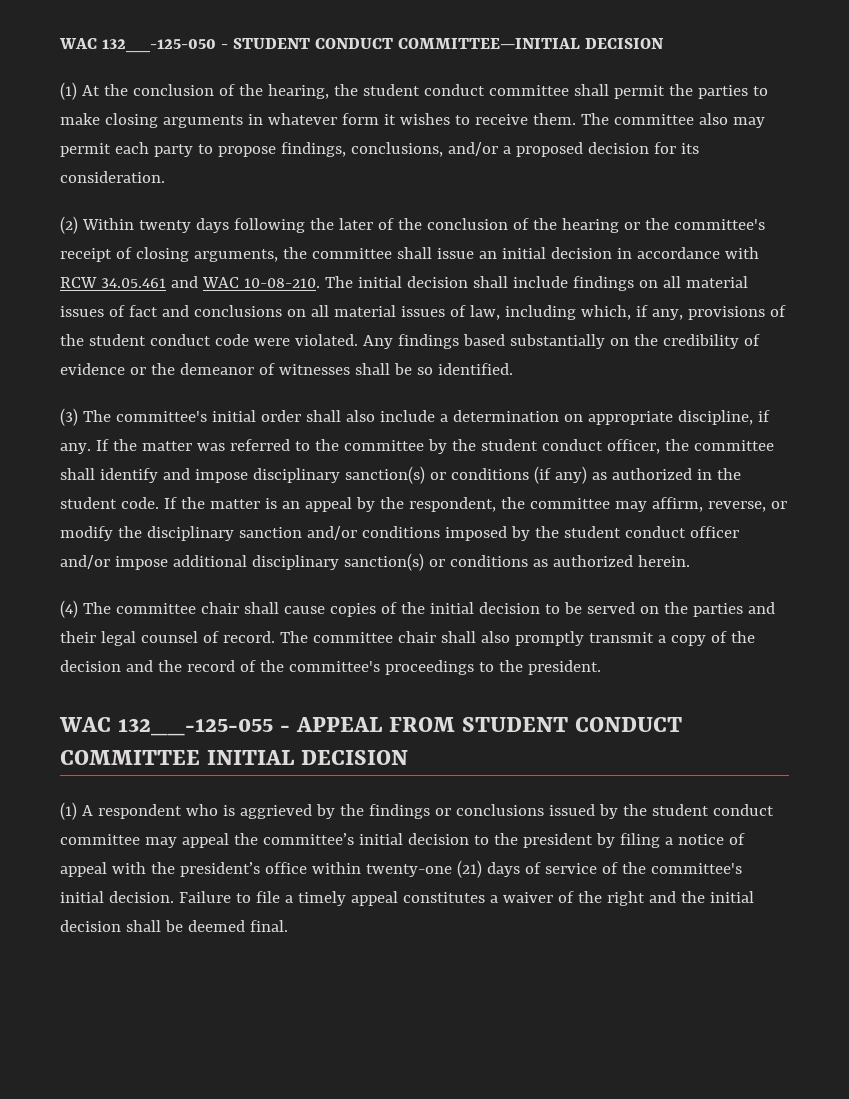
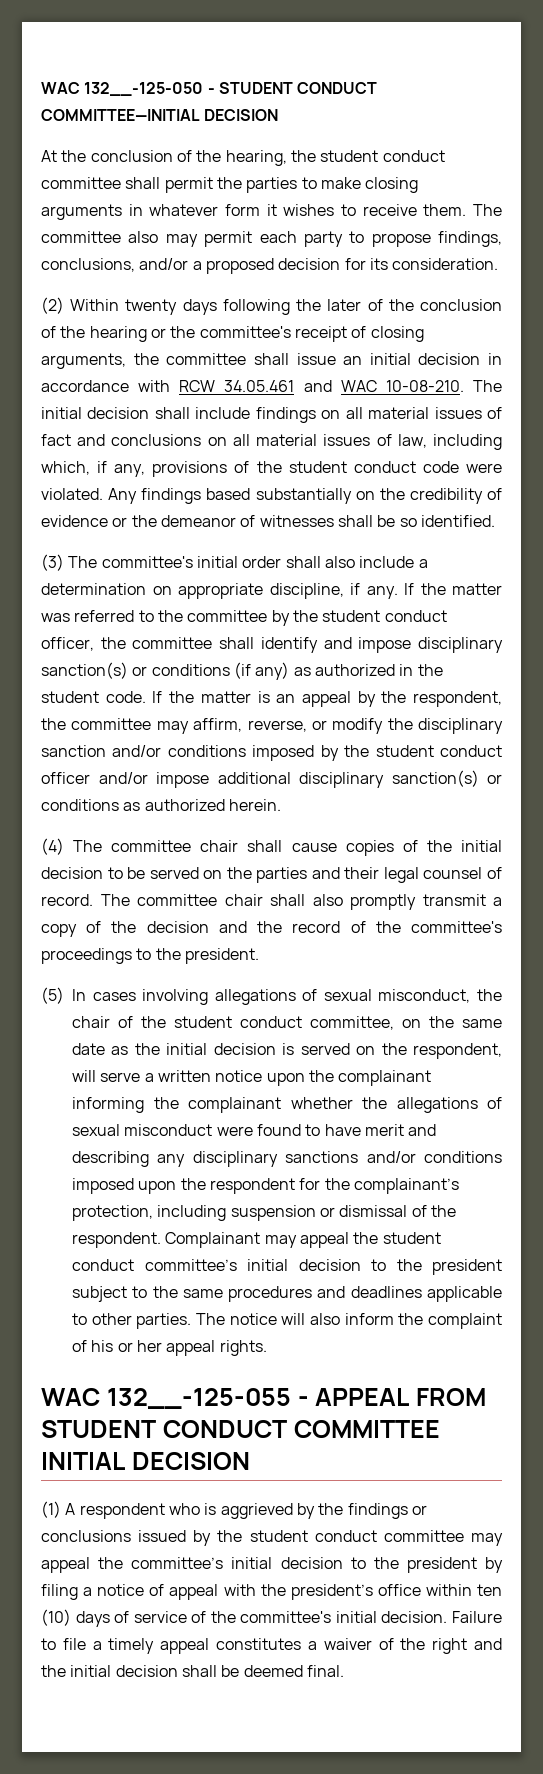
[60,82,77,100] (1) -> (279, 115) none
(601, 667) none -> [41,987,502,1005] [72,1016,502,1030] [72,1043,503,1059] [72,1070,432,1086] [72,1097,502,1113] [72,1124,437,1136] [72,1151,503,1167] [72,1178,459,1194] [72,1205,456,1221] [72,1232,441,1248] [72,1259,502,1275] [72,1286,502,1302] [72,1313,503,1329] [72,1340,267,1356] // (5) In cases involving allegations of sexual misconduct, the chair of the student conduct committee, on the same date as the initial decision is served on the respondent, will serve a written notice upon the complainant informing the complainant whether the allegations of sexual misconduct were found to have merit and describing any disciplinary sanctions and/or conditions imposed upon the respondent for the complainant’s protection, including suspension or dismissal of the respondent. Complainant may appeal the student conduct committee’s initial decision to the president subject to the same procedures and deadlines applicable to other parties. The notice will also inform the complaint of his or her appeal rights.
[365,860,482,878] twenty-one (21) -> [477,1584,503,1596] [41,1609,71,1626] ten (10)

